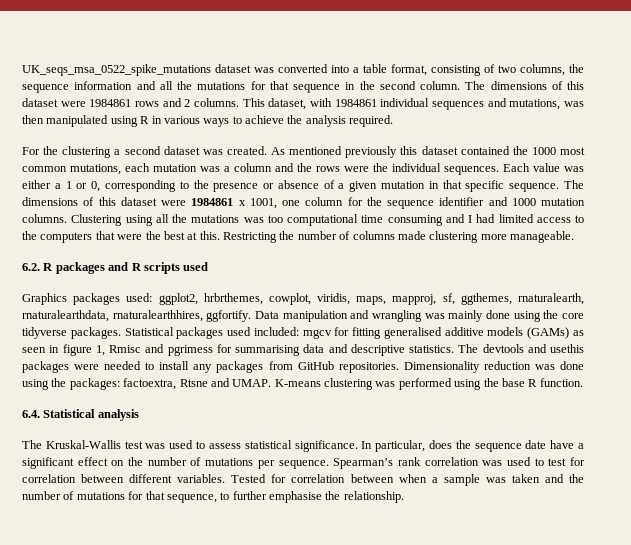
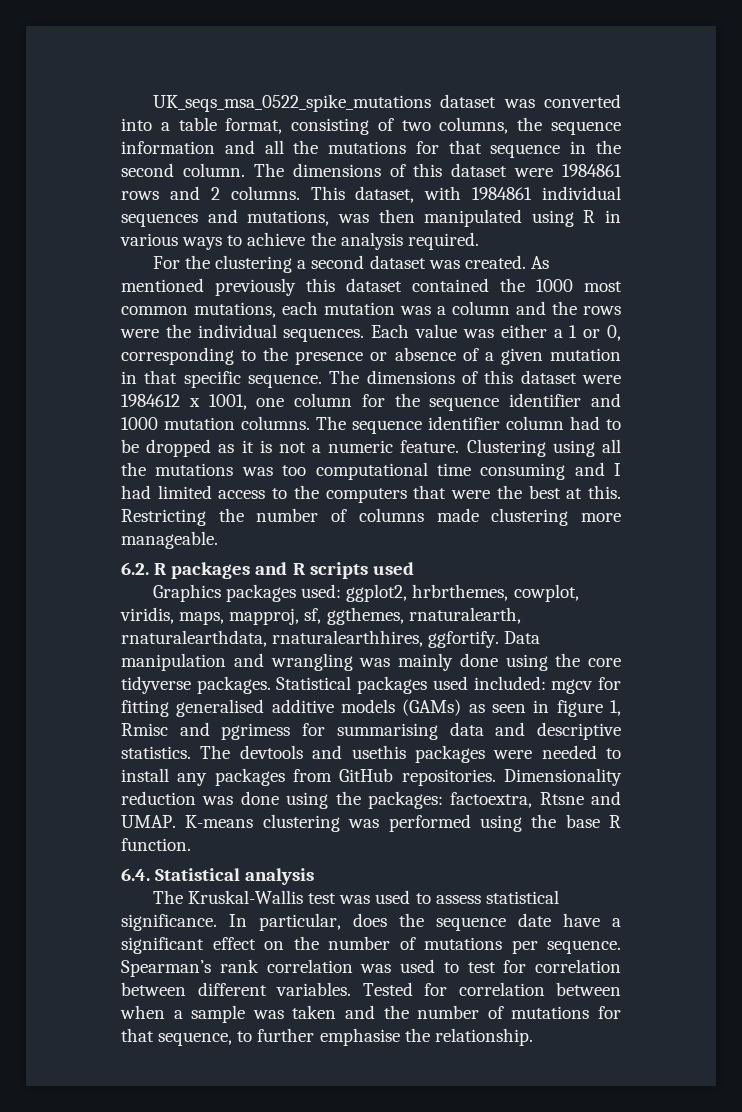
[191,198,234,206] 1984861 -> [121,394,180,407] 1984612
(67, 218) none -> [316,416,621,434] [121,439,460,457] The sequence identifier column had to be dropped as it is not a numeric feature.

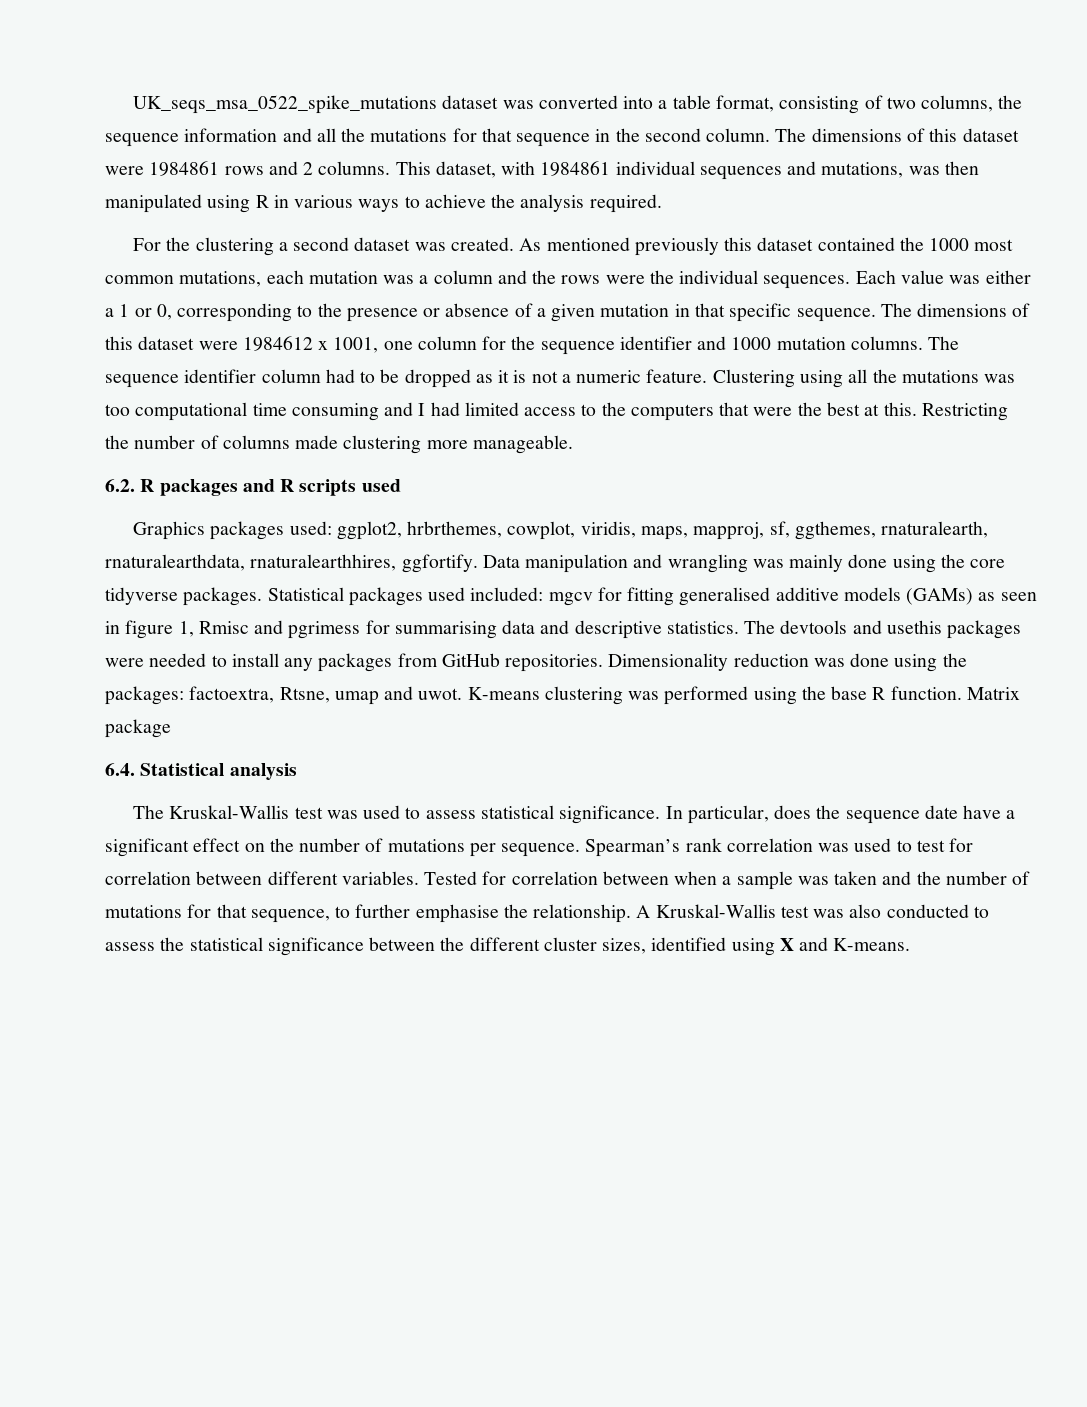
[539,791,621,805] [121,815,176,828] Rtsne and UMAP. -> [279,686,463,705] Rtsne, umap and uwot.
(191, 844) none -> [966,687,1020,700] [105,719,171,738] Matrix package
(533, 1037) none -> [636,904,989,918] [105,937,911,956] A Kruskal-Wallis test was also conducted to assess the statistical significance between the different cluster sizes, identified using X and K-means.

